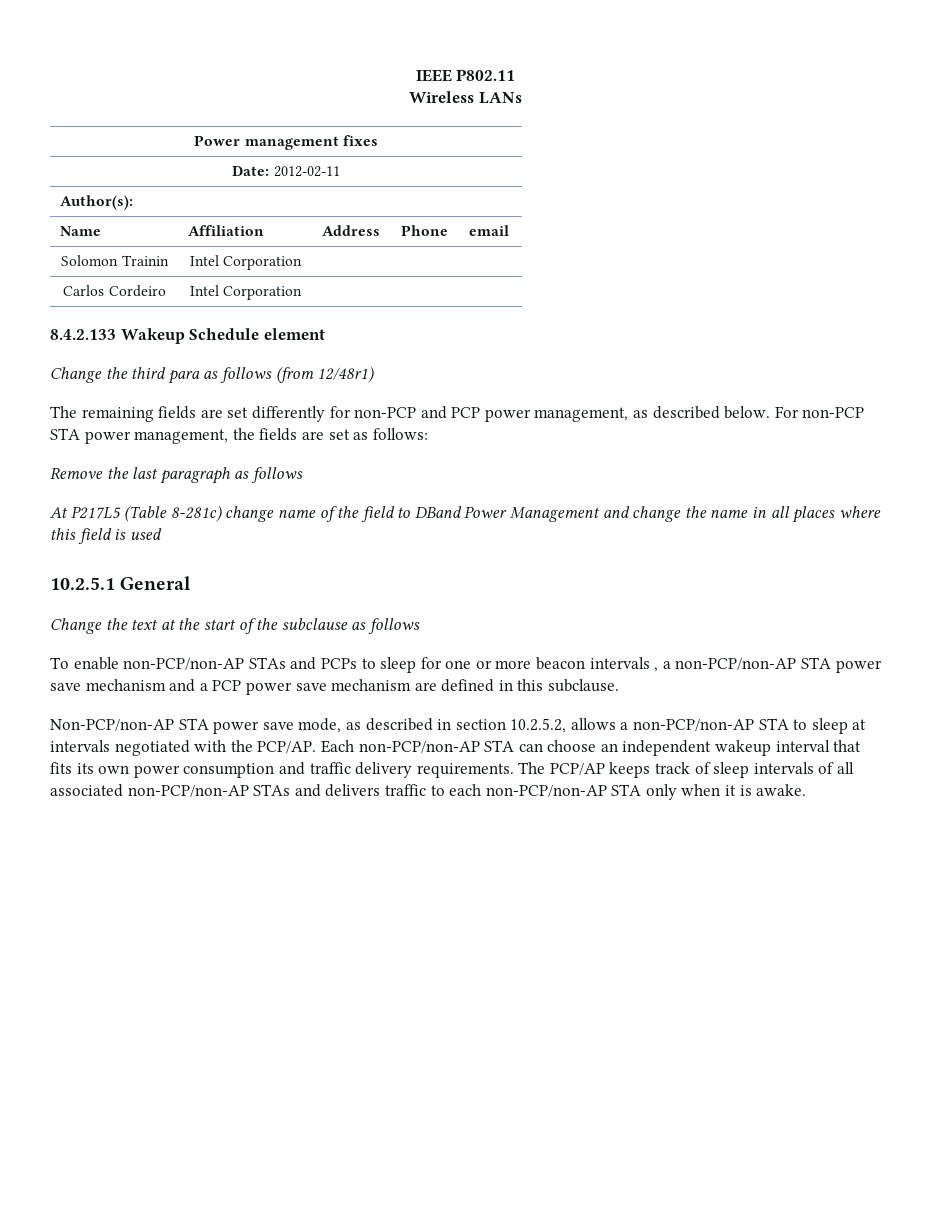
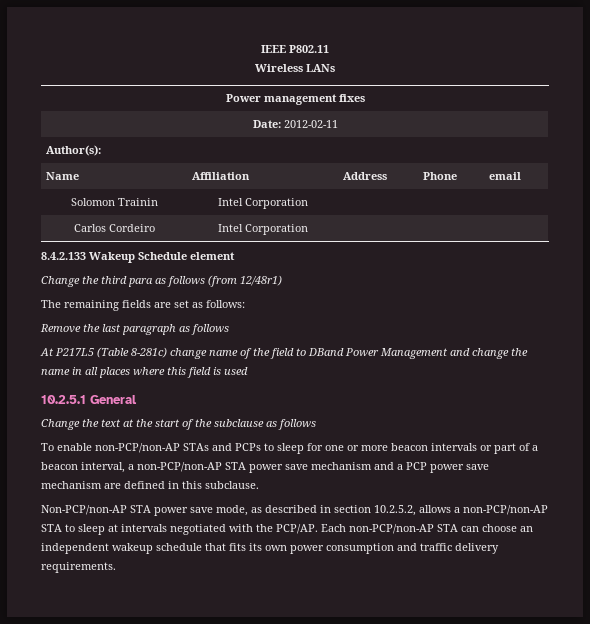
[251,406,865,422] [50,428,350,444] differently for non-PCP and PCP power management, as described below. For non-PCP STA power management, the fields are set -> (189, 304) none
[654,667,659,672] , -> [480,443,538,454] [41,462,125,473] or part of a beacon interval,
[775,740,830,752] interval -> [156,543,202,551] schedule
[518,762,855,778] [50,784,807,800] The PCP/AP keeps track of sleep intervals of all associated non-PCP/non-AP STAs and delivers traffic to each non-PCP/non-AP STA only when it is awake. -> (116, 567) none

